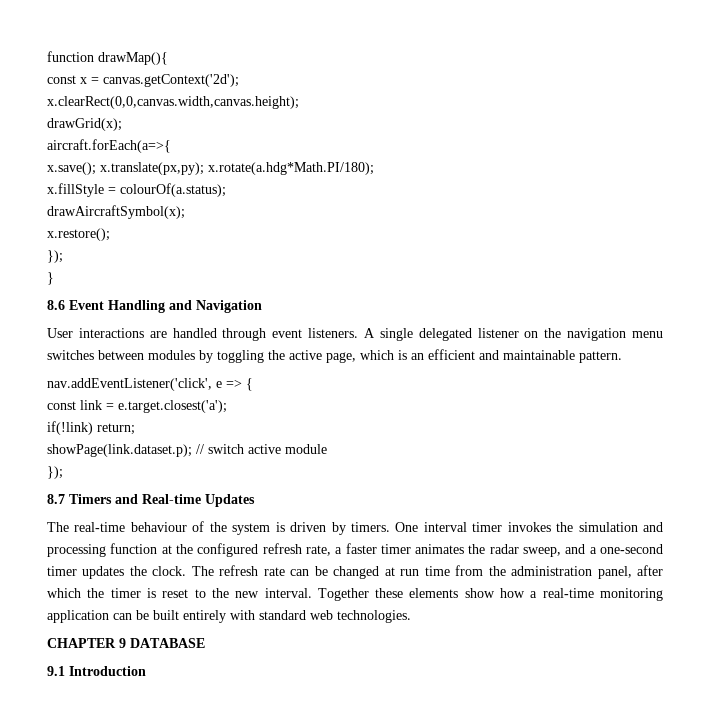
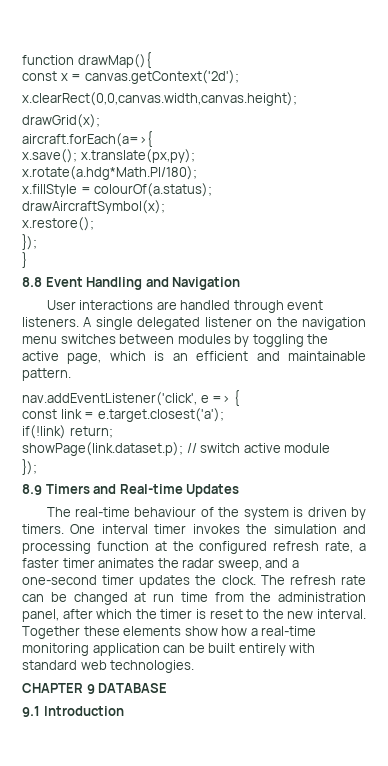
[47,300,65,310] 8.6 -> [22,277,42,287] 8.8
[47,494,65,504] 8.7 -> [22,484,42,495] 8.9

